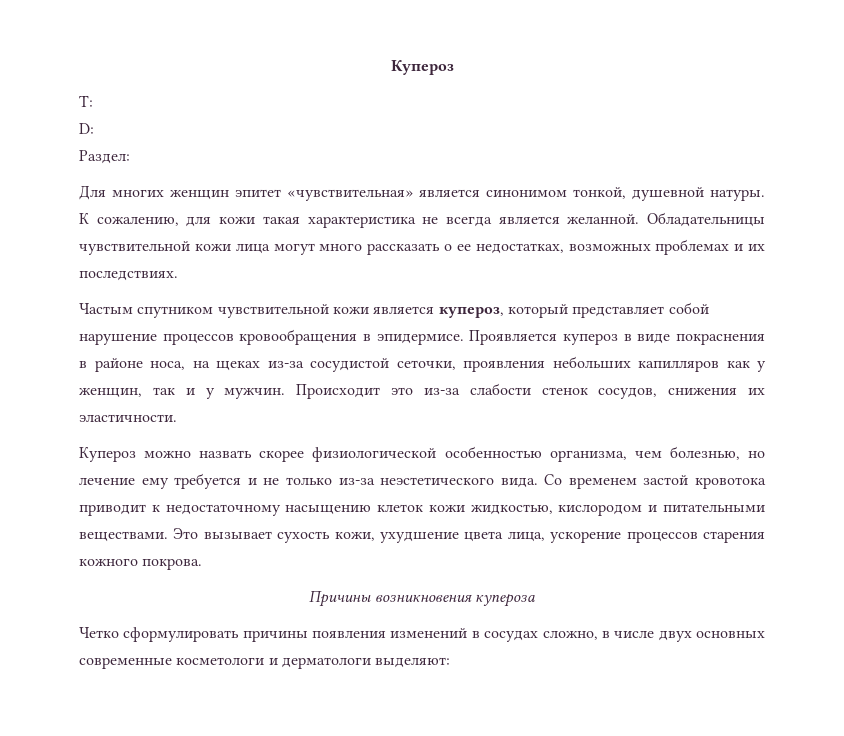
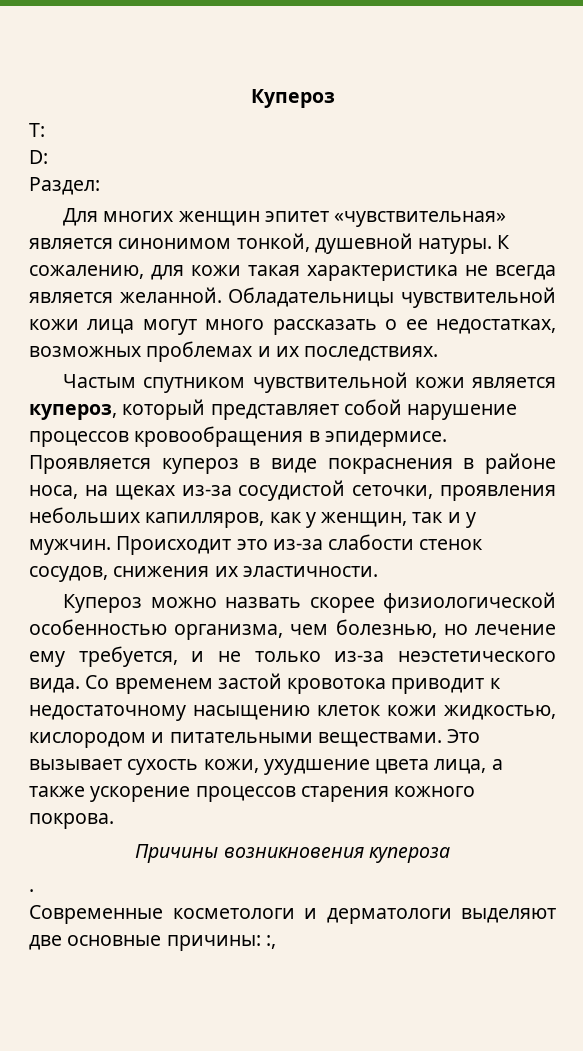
[638,360,719,372] капилляров -> [145,512,265,528] капилляров,
[174,473,242,489] требуется -> [78,646,178,667] требуется,
(545, 536) none -> [491,759,503,770] [29,786,85,797] а также
[79,627,766,642] [79,657,451,669] Четко сформулировать причины появления изменений в сосудах сложно, в числе двух основных современные косметологи и дерматологи выделяют: -> [29,889,34,892] [29,905,556,924] [29,935,276,951] . // Современные косметологи и дерматологи выделяют две основные причины: :,

